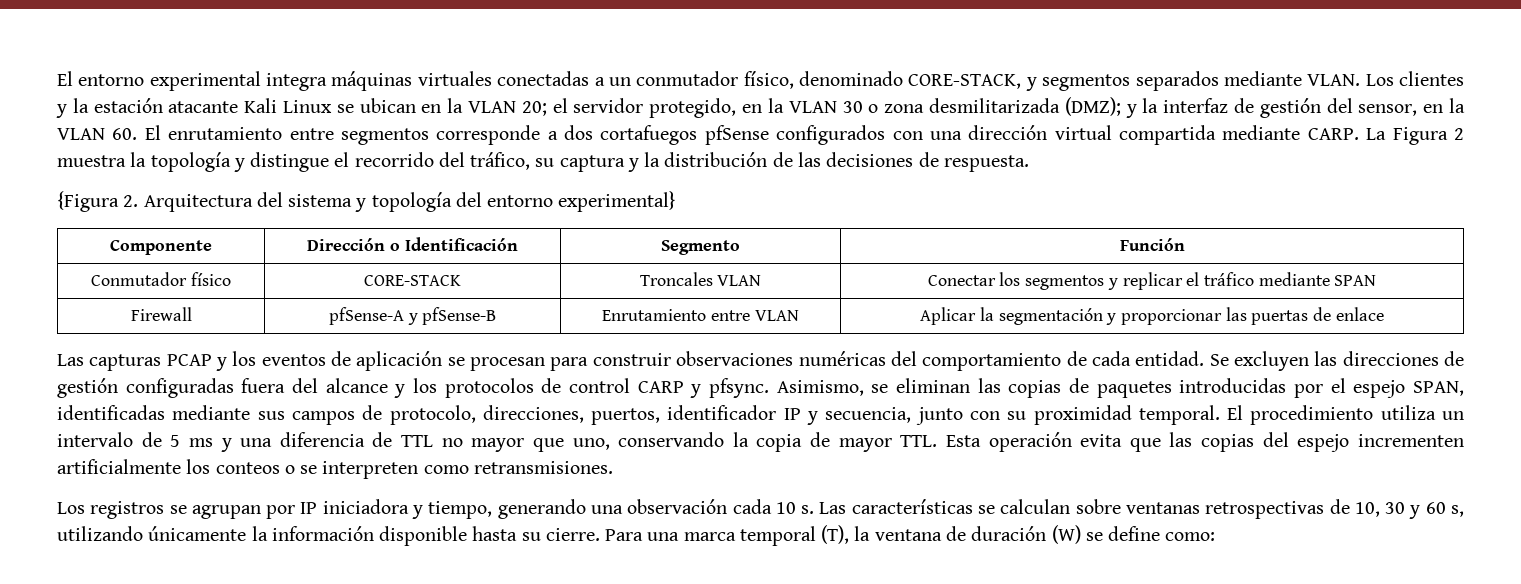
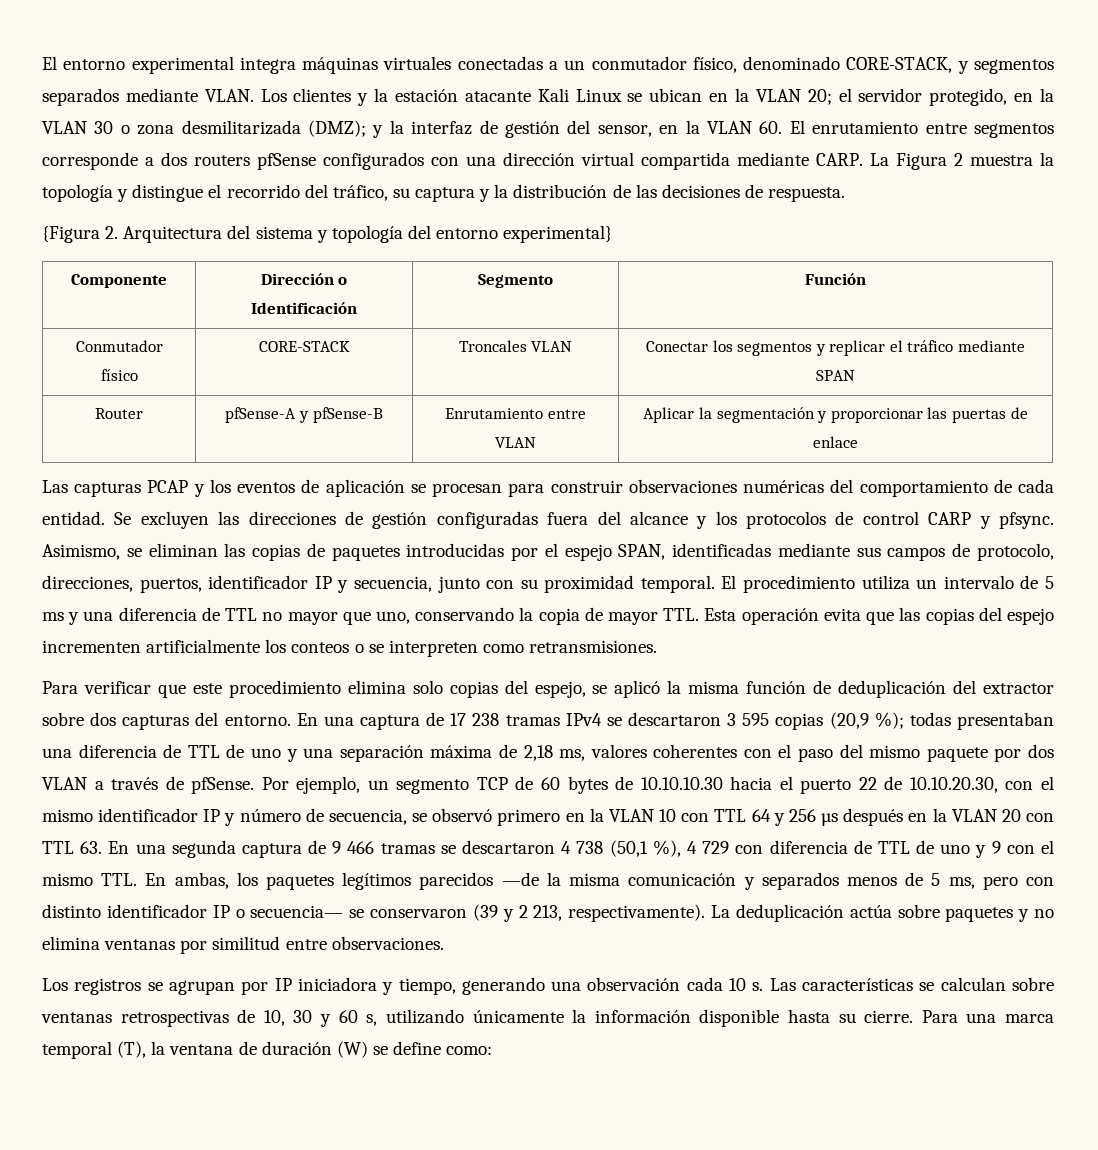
[600,125,698,145] cortafuegos -> [194,155,250,166] routers
[130,307,192,321] Firewall -> [95,408,143,419] Router
(613, 467) none -> [42,680,1055,698] [42,712,1054,730] [42,744,1055,762] [42,776,1054,794] [42,808,1054,826] [42,840,1055,858] [42,872,1054,890] [42,904,1055,922] [42,936,444,954] // Para verificar que este procedimiento elimina solo copias del espejo, se aplicó la misma función de deduplicación del extractor sobre dos capturas del entorno. En una captura de 17 238 tramas IPv4 se descartaron 3 595 copias (20,9 %); todas presentaban una diferencia de TTL de uno y una separación máxima de 2,18 ms, valores coherentes con el paso del mismo paquete por dos VLAN a través de pfSense. Por ejemplo, un segmento TCP de 60 bytes de 10.10.10.30 hacia el puerto 22 de 10.10.20.30, con el mismo identificador IP y número de secuencia, se observó primero en la VLAN 10 con TTL 64 y 256 µs después en la VLAN 20 con TTL 63. En una segunda captura de 9 466 tramas se descartaron 4 738 (50,1 %), 4 729 con diferencia de TTL de uno y 9 con el mismo TTL. En ambas, los paquetes legítimos parecidos —de la misma comunicación y separados menos de 5 ms, pero con distinto identificador IP o secuencia— se conservaron (39 y 2 213, respectivamente). La deduplicación actúa sobre paquetes y no elimina ventanas por similitud entre observaciones.

